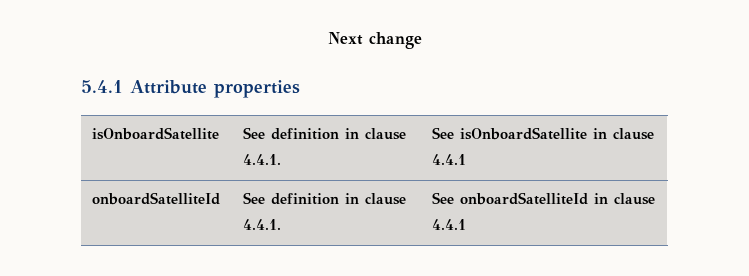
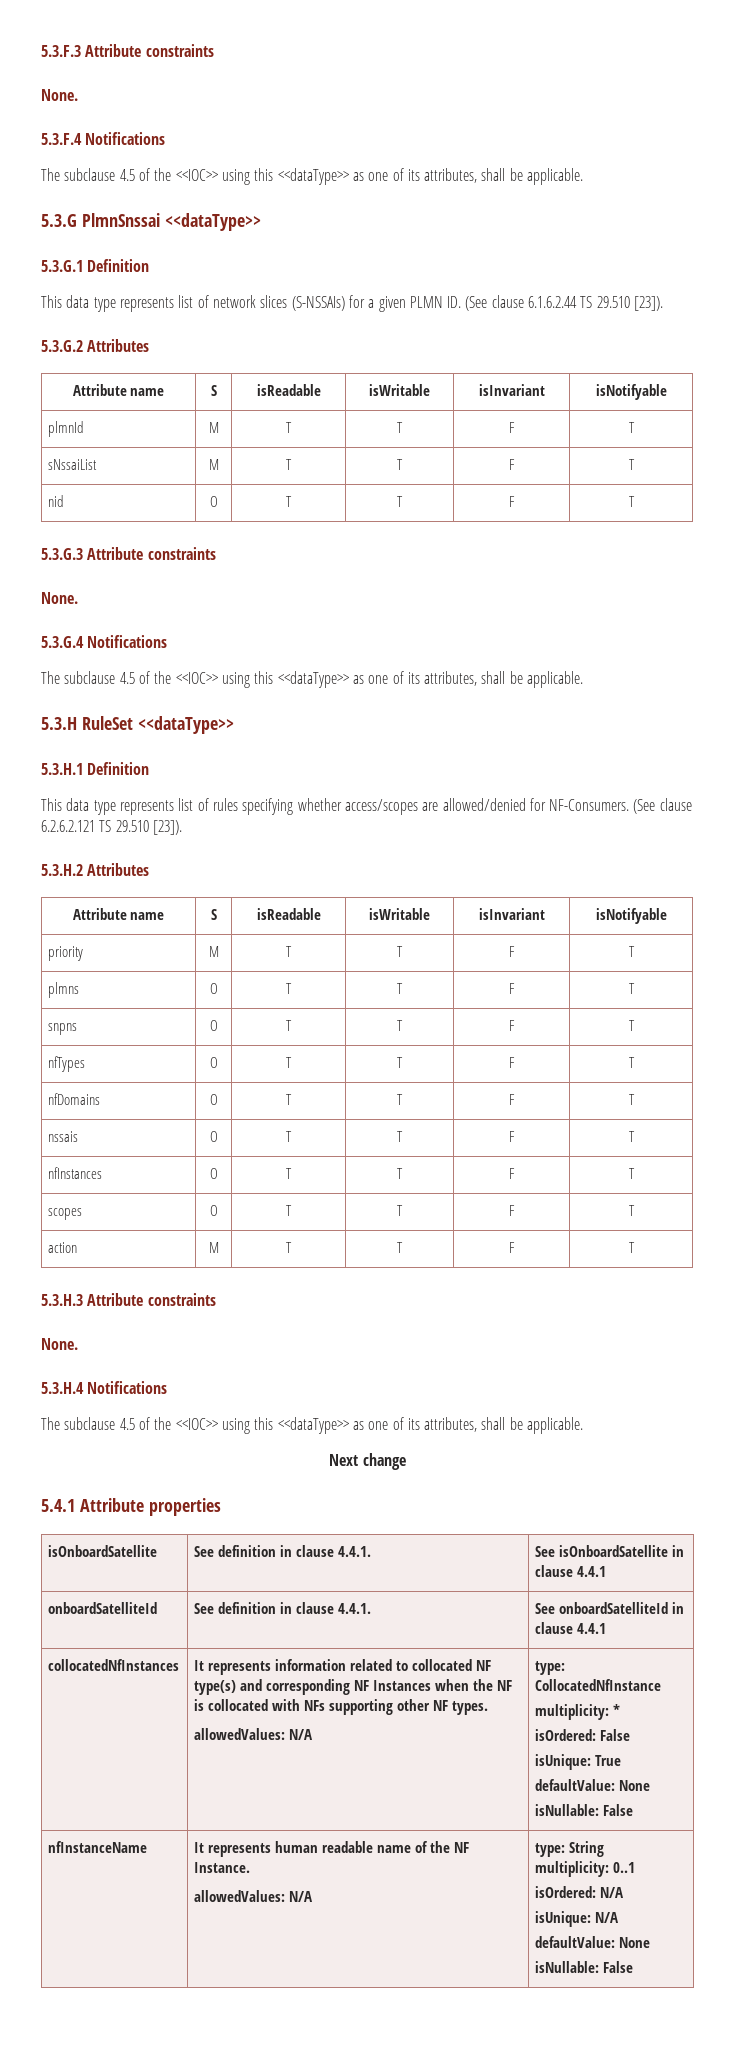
(327, 38) none -> [41,44,214,57] [41,89,78,101] [41,132,166,145] [41,168,584,185] [41,213,261,231] [41,259,150,272] [41,295,664,312] [41,339,150,352] [72,384,165,396] [210,385,217,396] [256,384,321,396] [369,384,430,396] [478,384,545,396] [595,384,667,400] [48,421,85,437] [208,422,219,433] [286,422,292,433] [397,422,403,433] [509,422,515,433] [628,422,635,433] [48,459,98,470] [208,459,219,470] [286,459,292,470] [397,459,403,470] [509,459,515,470] [628,459,635,470] [48,495,65,507] [209,496,218,507] [286,496,292,507] [397,496,403,507] [509,496,515,507] [628,496,635,507] [41,547,216,560] [41,592,78,604] [41,635,168,648] [41,671,584,688] [41,716,234,734] [41,762,150,775] [41,798,692,815] [41,820,182,835] [41,863,150,876] [72,908,165,920] [210,909,217,920] [256,908,321,920] [369,908,430,920] [478,908,545,920] [595,908,667,924] [48,946,84,961] [208,946,219,957] [286,946,292,957] [397,946,403,957] [509,946,515,957] [628,946,635,957] [48,982,80,998] [209,983,218,994] [286,983,292,994] [397,983,403,994] [509,983,515,994] [628,983,635,994] [48,1023,78,1035] [209,1020,218,1031] [286,1020,292,1031] [397,1020,403,1031] [509,1020,515,1031] [628,1020,635,1031] [48,1056,86,1072] [209,1057,218,1068] [286,1057,292,1068] [397,1057,403,1068] [509,1057,515,1068] [628,1057,635,1068] [48,1093,101,1105] [209,1094,218,1105] [286,1094,292,1105] [397,1094,403,1105] [509,1094,515,1105] [628,1094,635,1105] [48,1131,79,1142] [209,1131,218,1142] [286,1131,292,1142] [397,1131,403,1142] [509,1131,515,1142] [628,1131,635,1142] [48,1167,103,1179] [209,1168,218,1179] [286,1168,292,1179] [397,1168,403,1179] [509,1168,515,1179] [628,1168,635,1179] [48,1208,83,1220] [209,1205,218,1216] [286,1205,292,1216] [397,1205,403,1216] [509,1205,515,1216] [628,1205,635,1216] [48,1242,78,1253] [208,1242,219,1253] [286,1242,292,1253] [397,1242,403,1253] [509,1242,515,1253] [628,1242,635,1253] [41,1293,216,1306] [41,1338,78,1350] [41,1381,168,1394] [41,1417,584,1434] 5.3.F.3 Attribute constraints // None. // 5.3.F.4 Notifications // The subclause 4.5 of the <<IOC>> using this <<dataType>> as one of its attributes, shall be applicable. // 5.3.G PlmnSnssai <<dataType>> // 5.3.G.1 Definition // This data type represents list of network slices (S-NSSAIs) for a given PLMN ID. (See clause 6.1.6.2.44 TS 29.510 [23]). // 5.3.G.2 Attributes // Attribute name | S | isReadable | isWritable | isInvariant | isNotifyable // plmnId | M | T | T | F | T // sNssaiList | M | T | T | F | T // nid | O | T | T | F | T // 5.3.G.3 Attribute constraints // None. // 5.3.G.4 Notifications // The subclause 4.5 of the <<IOC>> using this <<dataType>> as one of its attributes, shall be applicable. // 5.3.H RuleSet <<dataType>> // 5.3.H.1 Definition // This data type represents list of rules specifying whether access/scopes are allowed/denied for NF-Consumers. (See clause 6.2.6.2.121 TS 29.510 [23]). // 5.3.H.2 Attributes // Attribute name | S | isReadable | isWritable | isInvariant | isNotifyable // priority | M | T | T | F | T // plmns | O | T | T | F | T // snpns | O | T | T | F | T // nfTypes | O | T | T | F | T // nfDomains | O | T | T | F | T // nssais | O | T | T | F | T // nfInstances | O | T | T | F | T // scopes | O | T | T | F | T // action | M | T | T | F | T // 5.3.H.3 Attribute constraints // None. // 5.3.H.4 Notifications // The subclause 4.5 of the <<IOC>> using this <<dataType>> as one of its attributes, shall be applicable. //
(467, 224) none -> [48,1659,180,1671] [194,1659,492,1675] [194,1679,513,1695] [194,1699,489,1715] [194,1728,314,1740] [535,1661,566,1675] [535,1679,662,1691] [535,1704,621,1720] [535,1729,631,1741] [535,1754,622,1770] [535,1779,651,1791] [535,1804,634,1816] [48,1841,148,1853] [194,1841,470,1857] [194,1862,251,1873] [194,1890,314,1902] [535,1841,605,1857] [535,1861,636,1877] [535,1886,625,1898] [535,1911,620,1927] [535,1936,651,1948] [535,1961,634,1973] // collocatedNfInstances | It represents information related to collocated NF type(s) and corresponding NF Instances when the NF is collocated with NFs supporting other NF types. // allowedValues: N/A | type: CollocatedNfInstance // multiplicity: * // isOrdered: False // isUnique: True // defaultValue: None // isNullable: False // nfInstanceName | It represents human readable name of the NF Instance. // allowedValues: N/A | type: String // multiplicity: 0..1 // isOrdered: N/A // isUnique: N/A // defaultValue: None // isNullable: False

